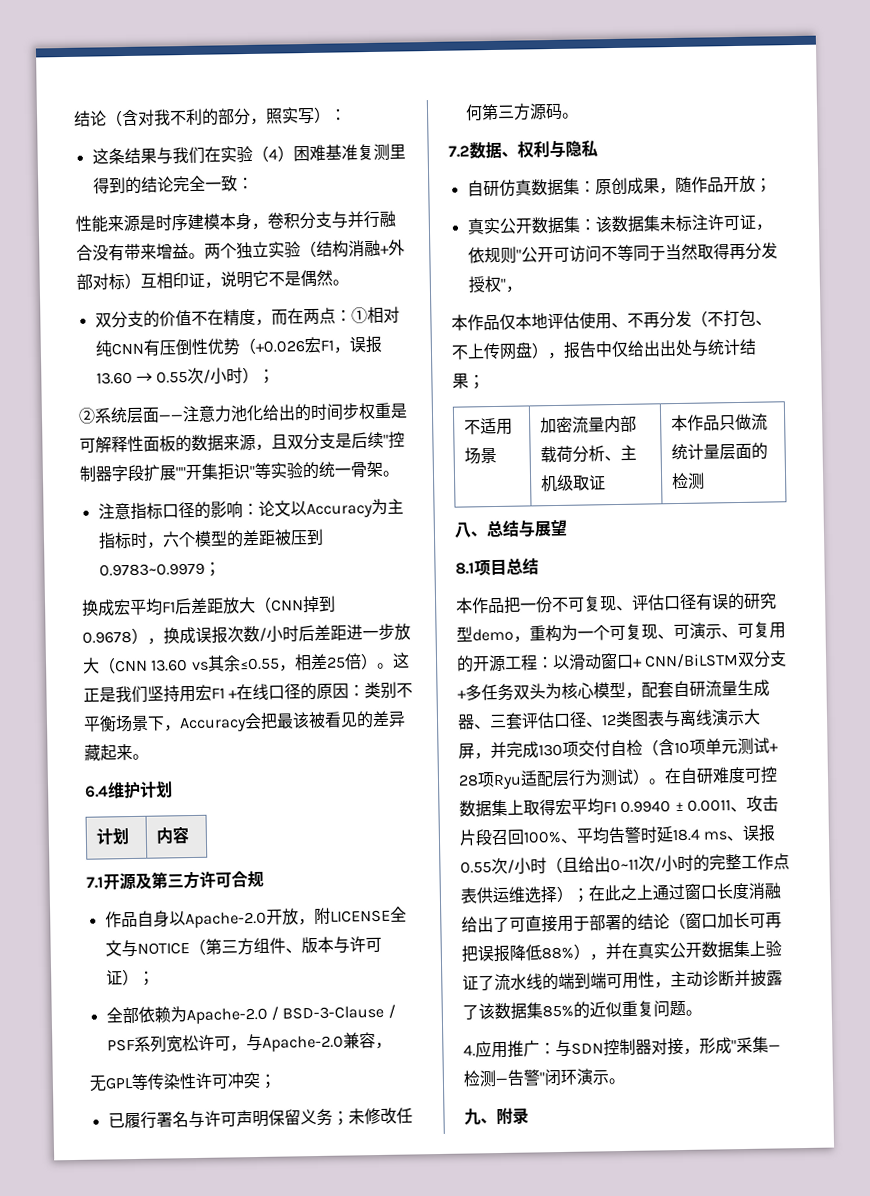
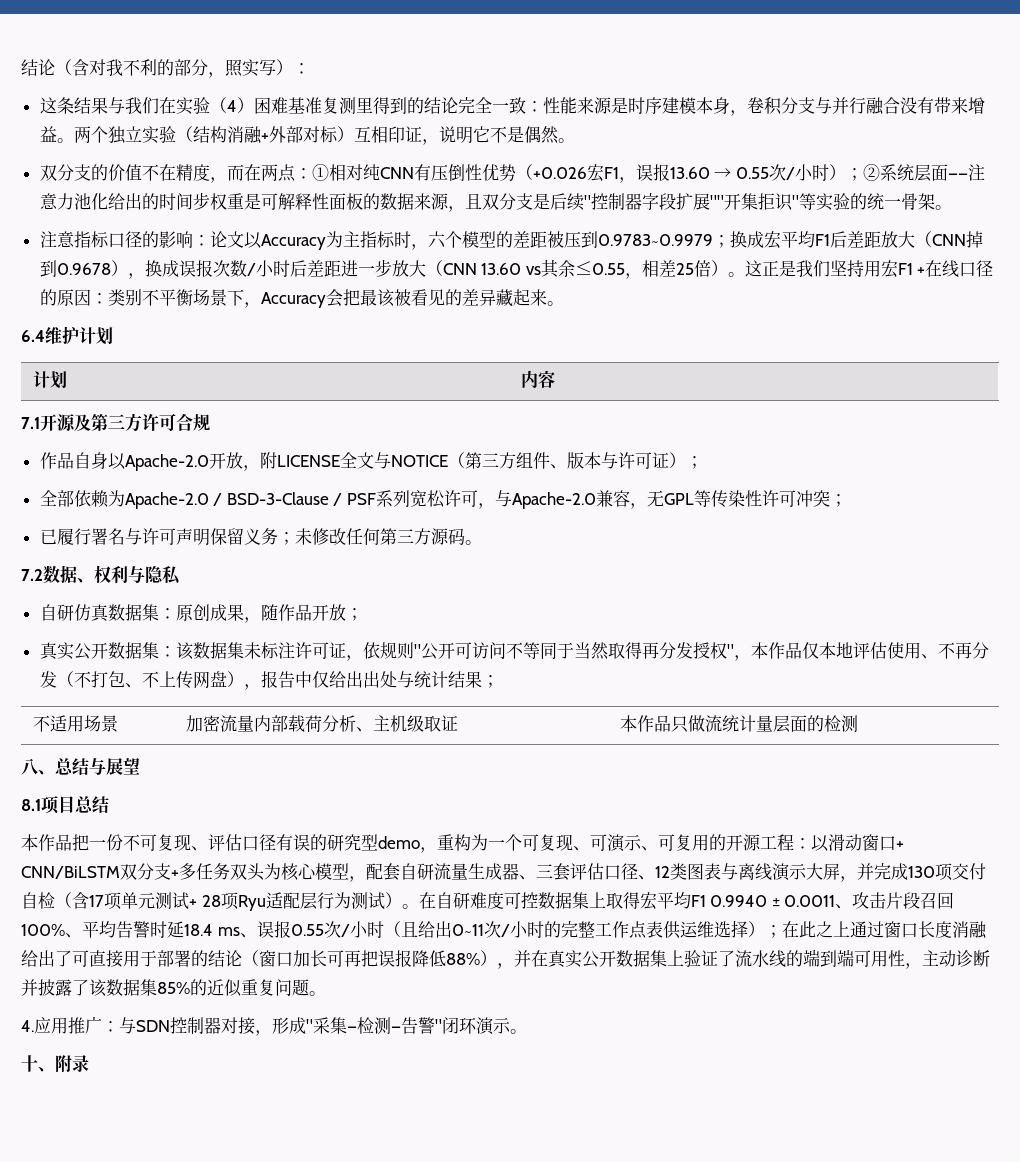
(254, 183) // -> (543, 106) none
(276, 376) // -> (863, 174) none
(221, 569) // -> (730, 241) none
(392, 1045) // -> (648, 506) none
(523, 289) // -> (751, 658) none
[674,741,690,755] 10 -> [89,895,104,907] 17
[464,1108,481,1126] 九 -> [21,1055,38,1072] 十

